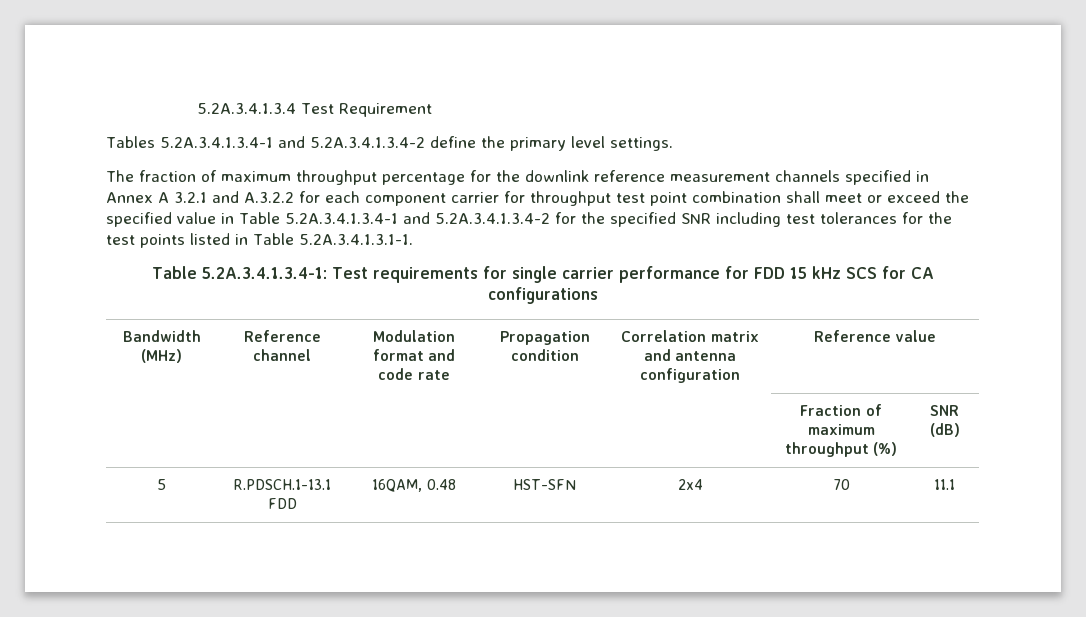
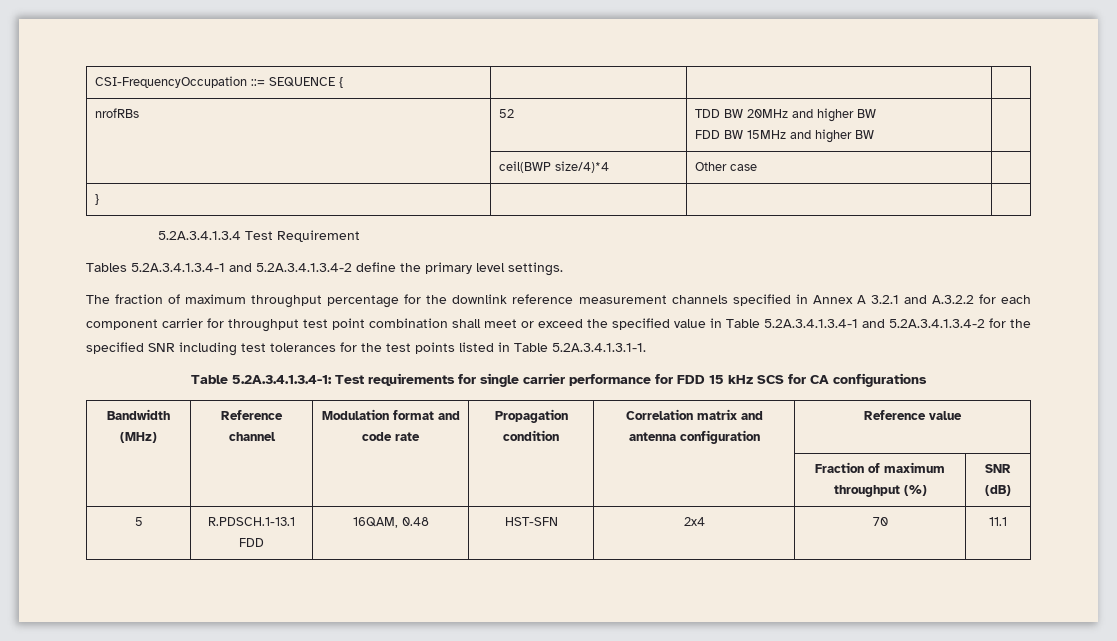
(196, 108) none -> [95,76,344,88] [95,108,140,118] [499,109,515,118] [695,108,877,122] [695,129,875,143] [499,161,610,173] [695,162,758,171] [95,194,100,205] CSI-FrequencyOccupation ::= SEQUENCE { | | | // nrofRBs | 52 | TDD BW 20MHz and higher BW // FDD BW 15MHz and higher BW | // | ceil(BWP size/4)*4 | Other case | // } | | | //

